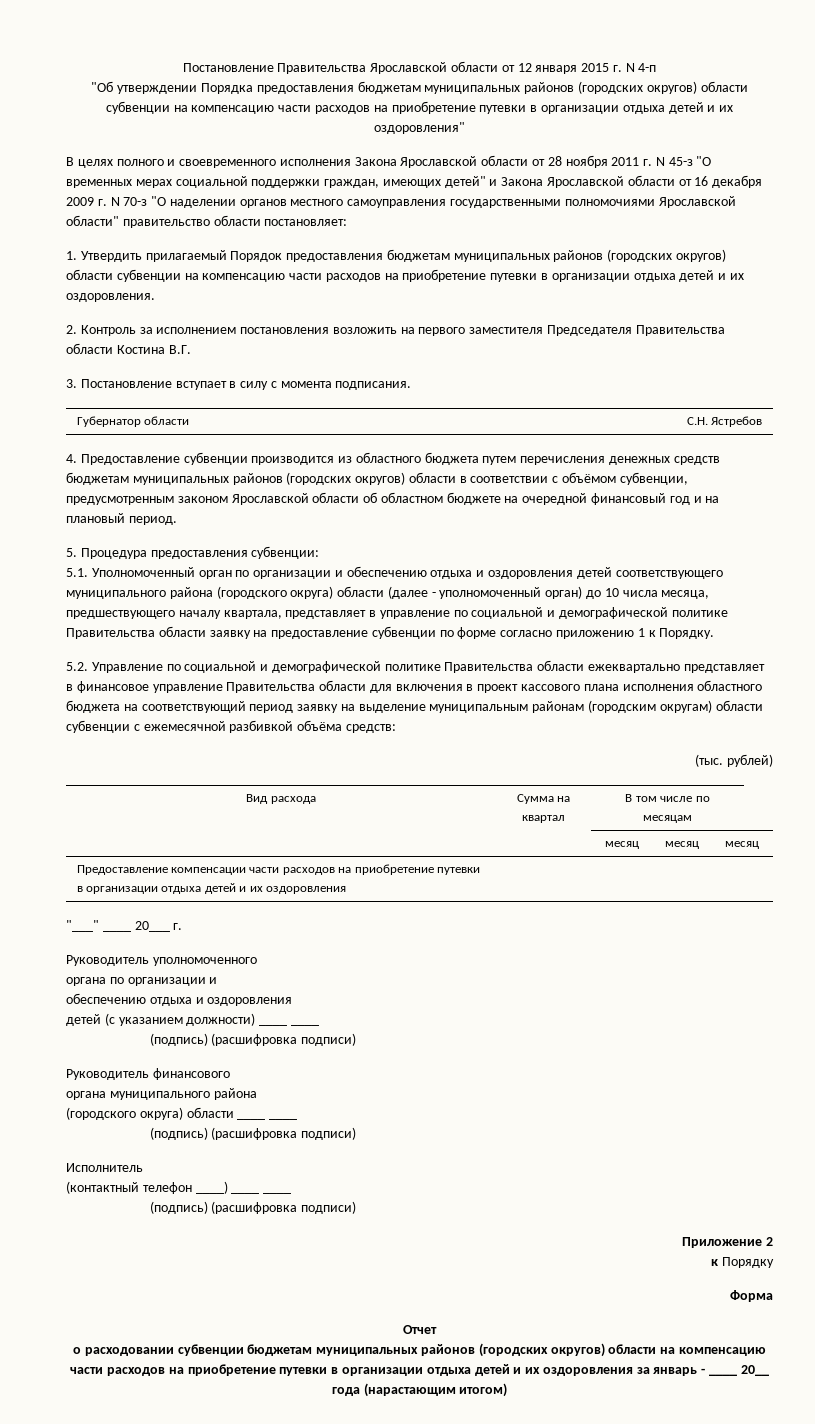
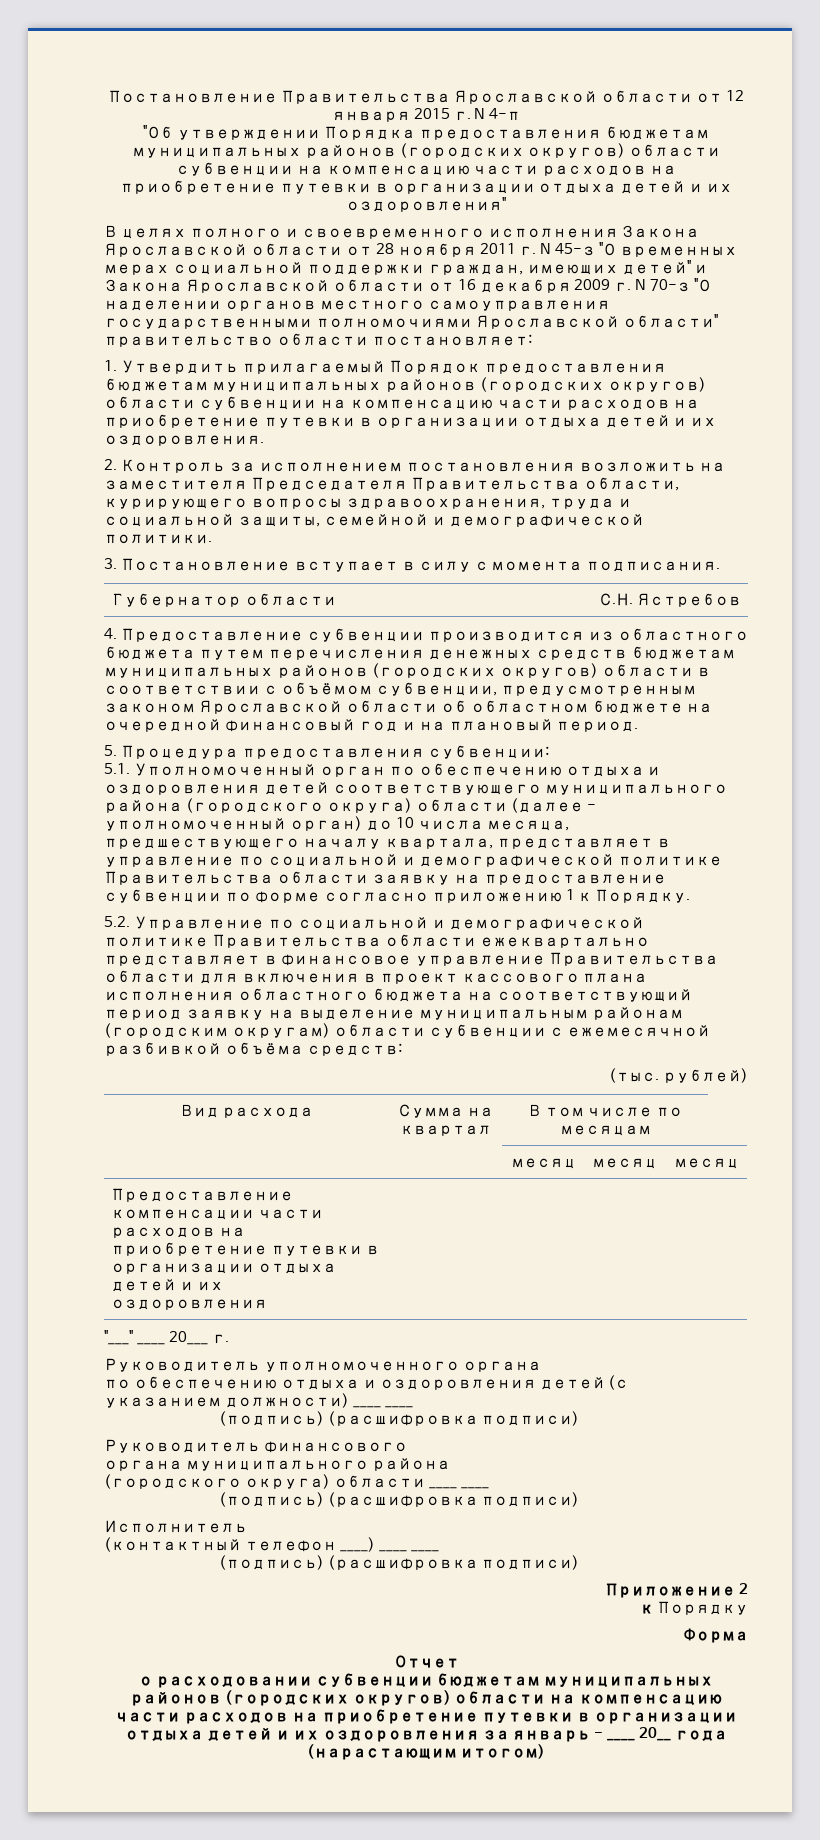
[418,327,466,336] первого -> (726, 467) none
[66,343,191,354] области Костина В.Г. -> [583,477,679,491] [104,498,631,509] [104,514,644,527] [104,534,212,544] области, курирующего вопросы здравоохранения, труда и социальной защиты, семейной и демографической политики.
[253,570,343,579] организации и -> (415, 771) none
[66,977,218,986] [66,993,293,1006] // органа по организации и // обеспечению отдыха и оздоровления // -> [462,1361,541,1372] [104,1376,536,1390] органа // по обеспечению отдыха и оздоровления

